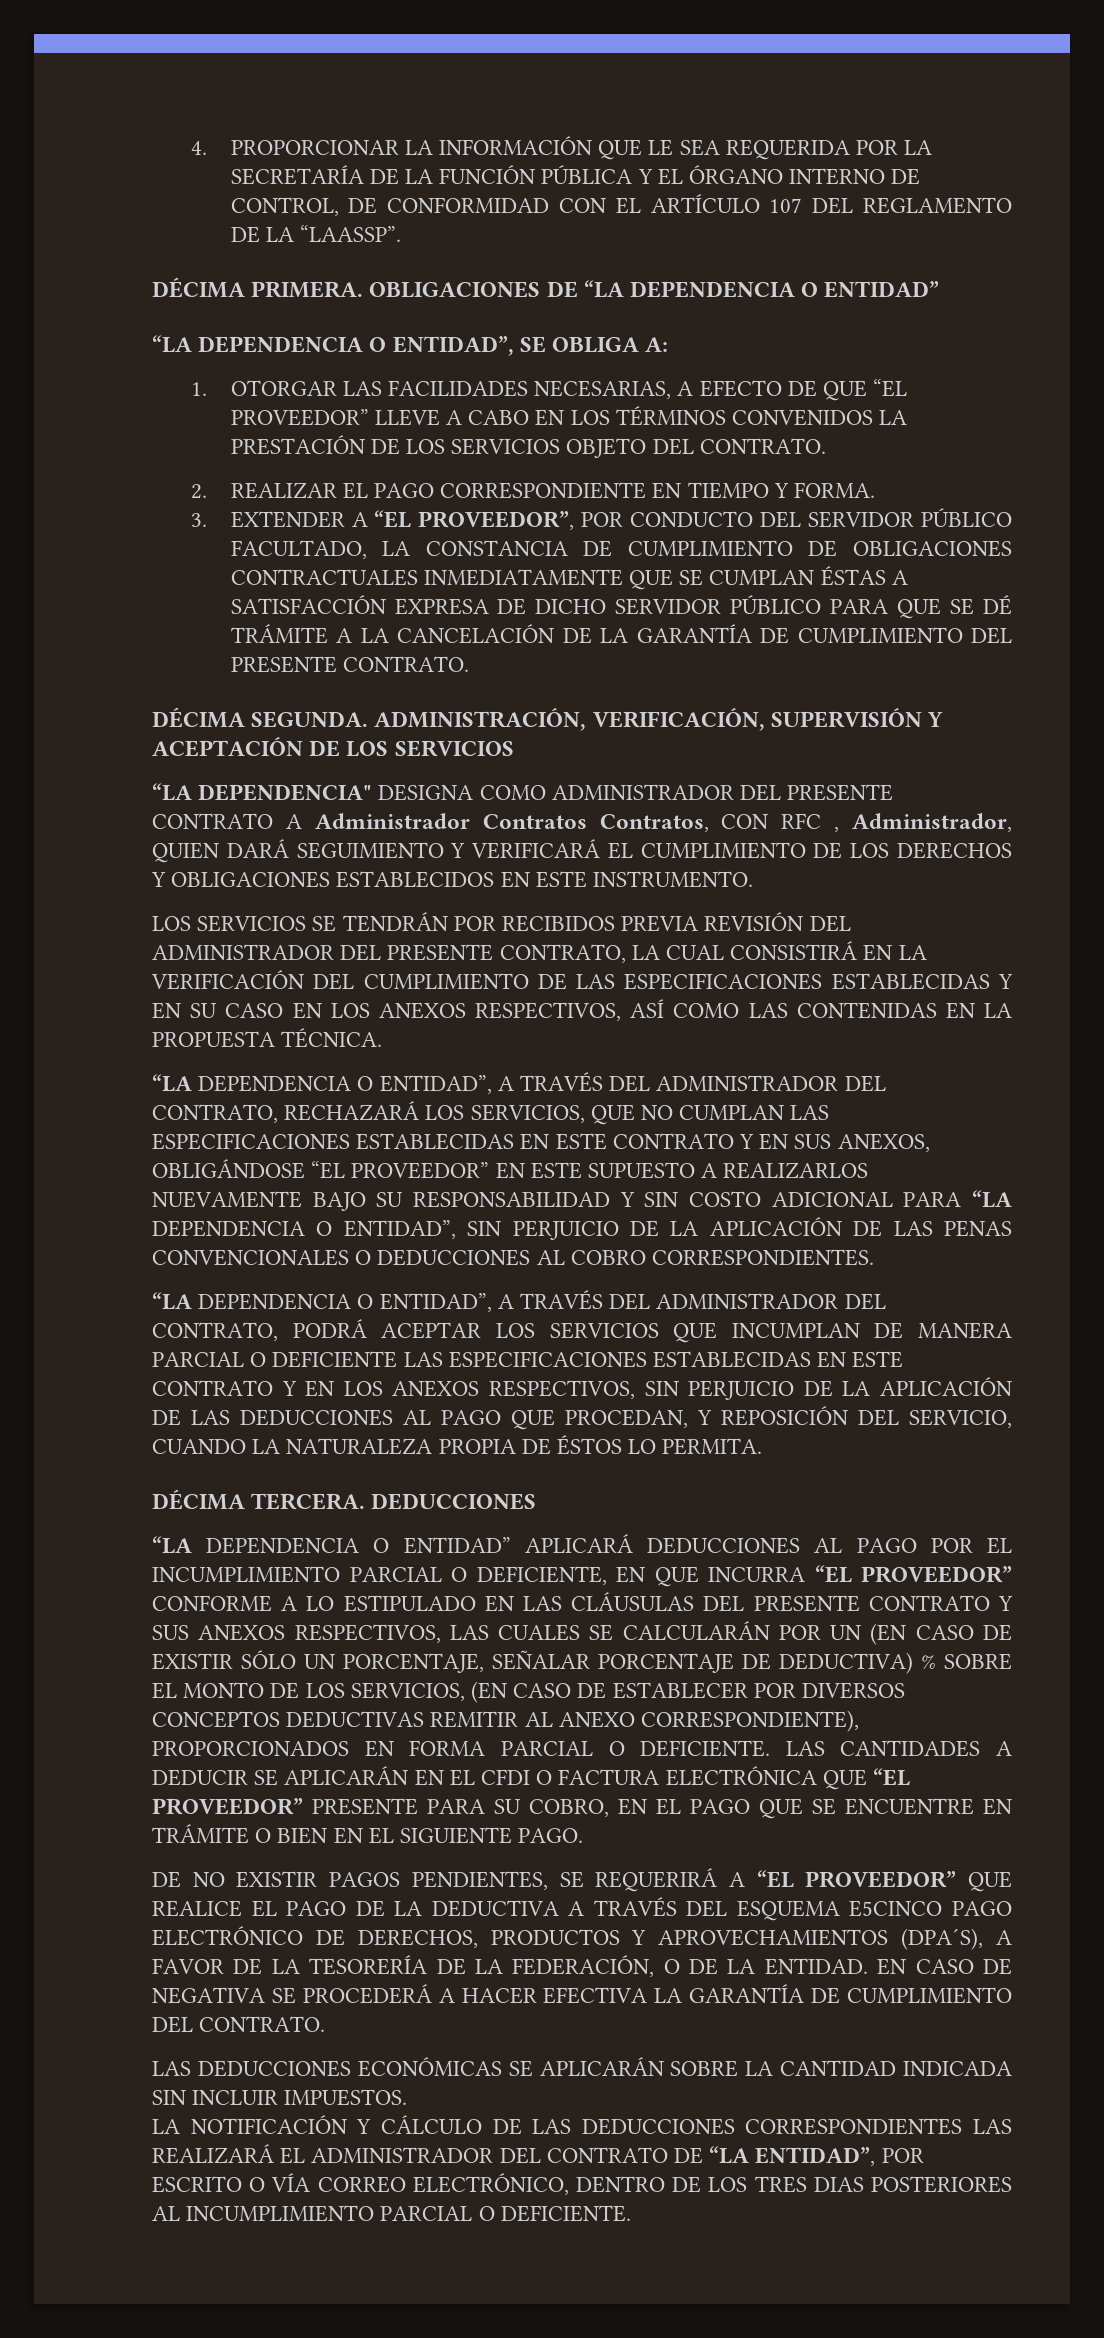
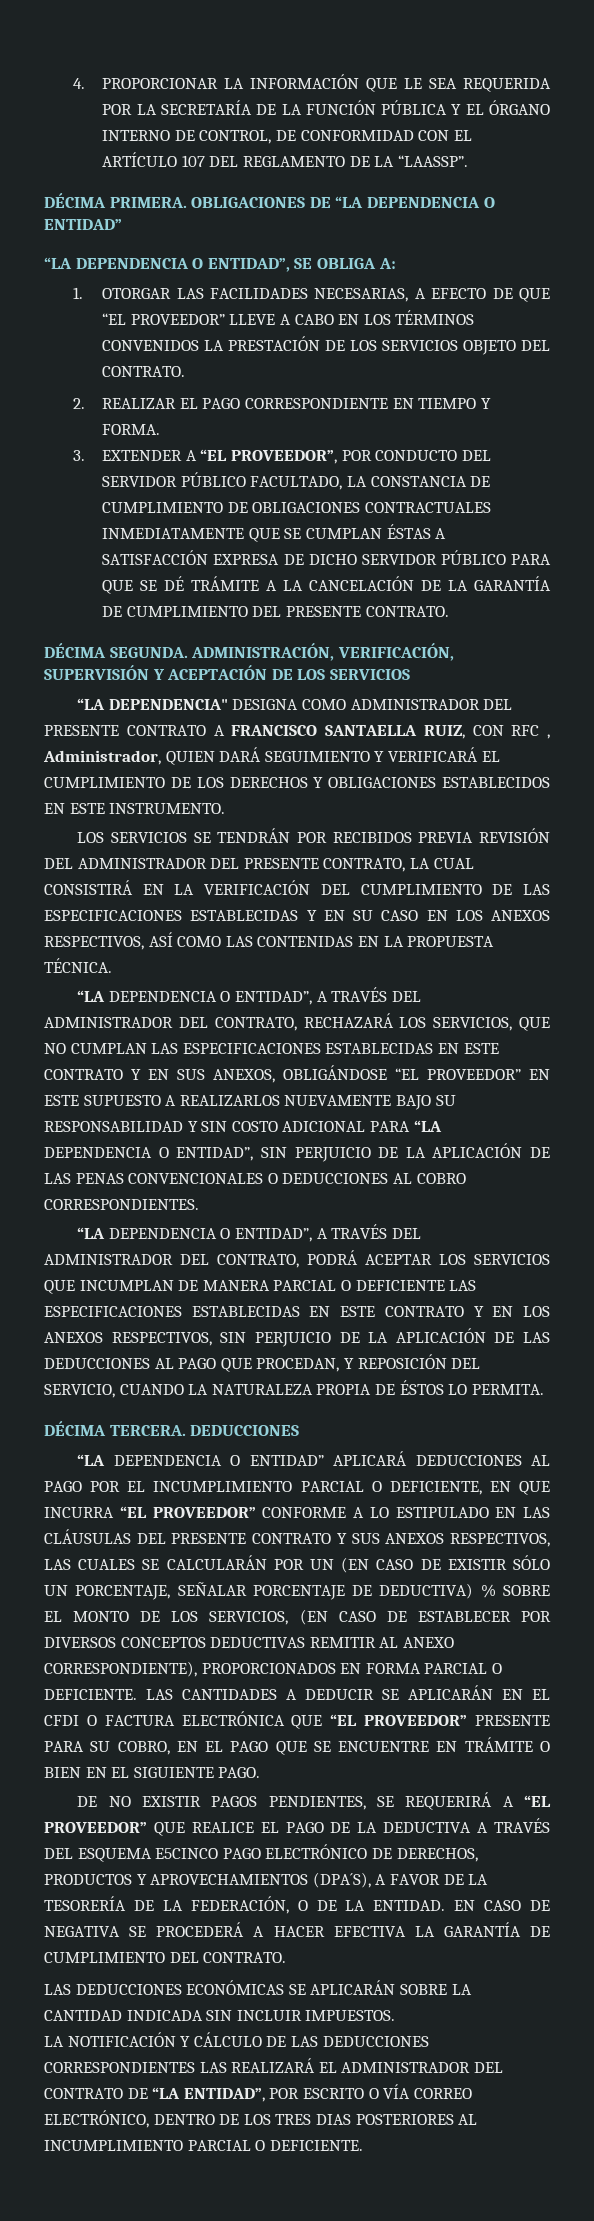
[314,813,709,832] Administrador Contratos Contratos, -> [231,725,465,739] FRANCISCO SANTAELLA RUIZ,

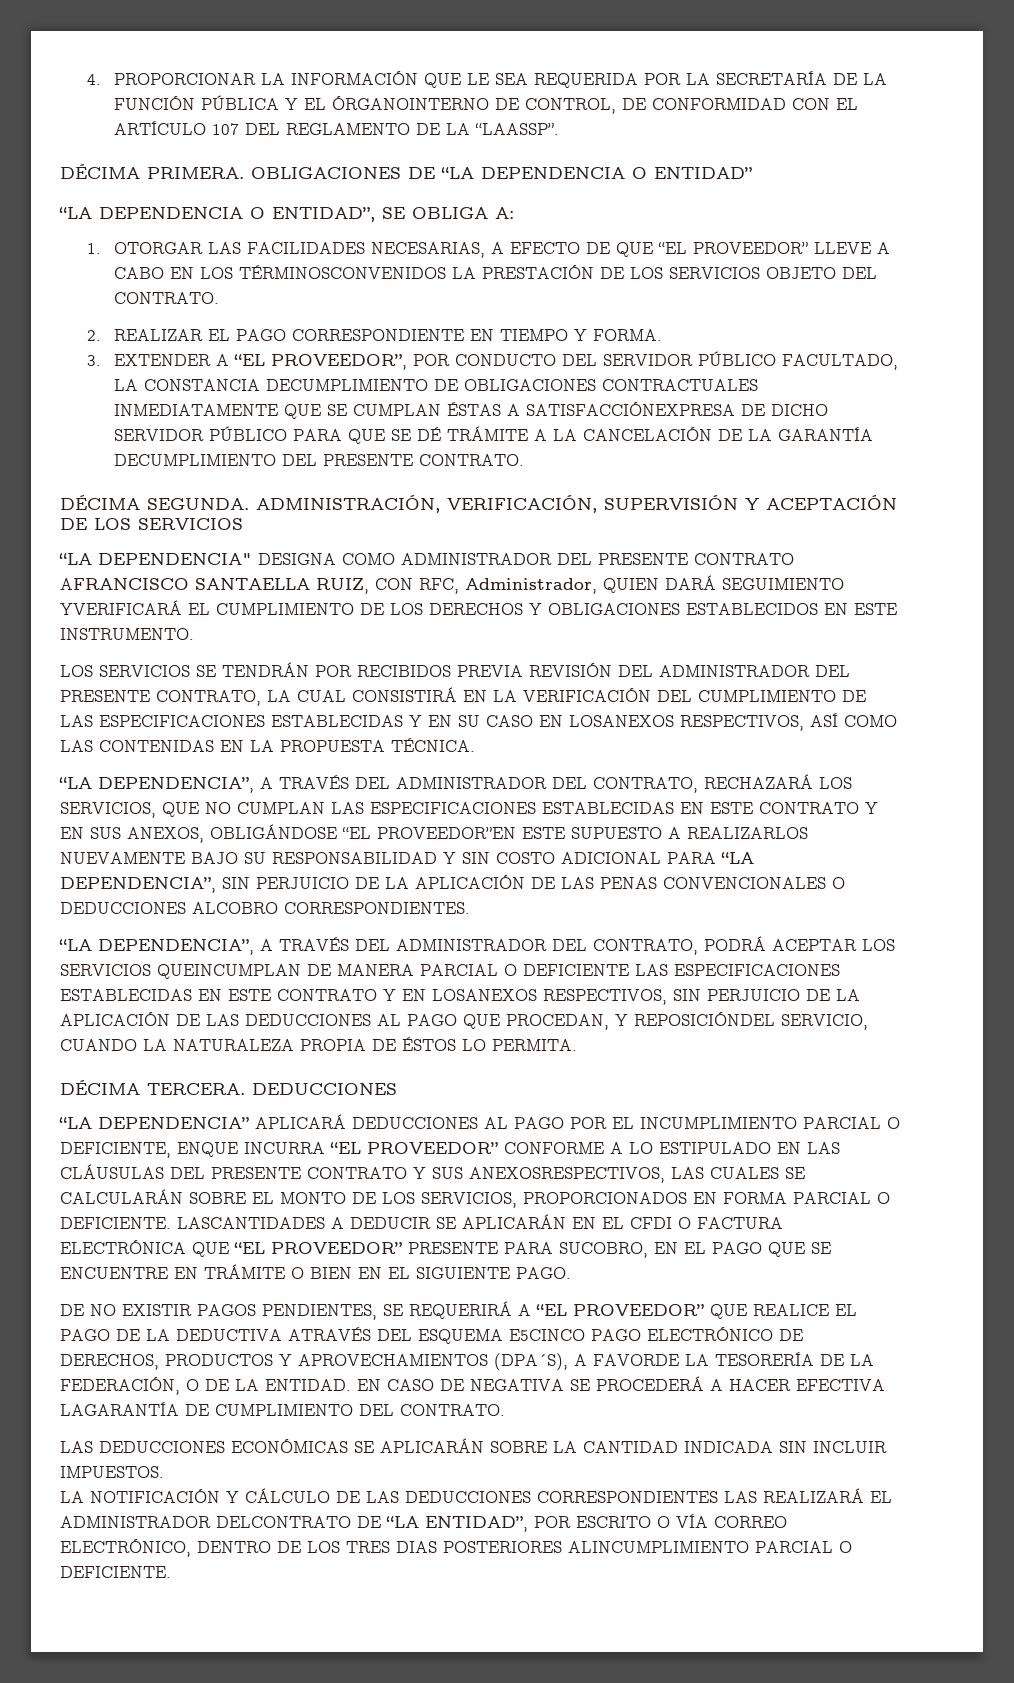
[489,100,550,115] [102,130,171,141] ÓRGANO INTERNO -> [332,96,490,110] ÓRGANOINTERNO
[395,310,475,325] [102,340,200,351] TÉRMINOS CONVENIDOS -> [239,265,447,279] TÉRMINOSCONVENIDOS
[470,476,491,487] [102,502,224,513] DE CUMPLIMIENTO -> [266,379,429,391] DECUMPLIMIENTO
[102,550,280,565] SATISFACCIÓN EXPRESA -> [526,402,736,416] SATISFACCIÓNEXPRESA
[102,606,248,617] DE CUMPLIMIENTO -> [114,454,277,466] DECUMPLIMIENTO
[213,725,318,736] A FRANCISCO -> [60,578,189,590] AFRANCISCO
[511,725,550,739] RFC , -> [419,578,459,594] RFC,
[374,747,478,762] Y VERIFICARÁ -> [60,600,182,615] YVERIFICARÁ
[455,910,550,921] LOS ANEXOS -> [569,715,674,727] LOSANEXOS
[108,991,313,1005] DEPENDENCIA O ENTIDAD”, -> [98,777,254,793] DEPENDENCIA”,
[427,1069,550,1080] PROVEEDOR” EN -> [377,827,516,839] PROVEEDOR”EN
[44,1147,254,1161] DEPENDENCIA O ENTIDAD”, -> [60,877,216,893] DEPENDENCIA”,
[392,1173,466,1184] AL COBRO -> [192,902,278,914] ALCOBRO
[108,1228,313,1242] DEPENDENCIA O ENTIDAD”, -> [98,939,254,955] DEPENDENCIA”,
[44,1280,174,1294] QUE INCUMPLAN -> [157,964,301,979] QUEINCUMPLAN
[523,1306,550,1317] [44,1332,103,1343] LOS ANEXOS -> [432,989,537,1001] LOSANEXOS
[357,1354,481,1369] REPOSICIÓN DEL -> [634,1012,775,1026] REPOSICIÓNDEL
[113,1455,324,1466] DEPENDENCIA O ENTIDAD” -> [98,1117,249,1129] DEPENDENCIA”
[489,1481,550,1495] EN QUE -> [177,1142,238,1157] ENQUE
[385,1533,550,1547] ANEXOS RESPECTIVOS, -> [469,1167,665,1183] ANEXOSRESPECTIVOS,
[273,1555,550,1573] [44,1582,496,1600] POR UN (EN CASO DE EXISTIR SÓLO UN PORCENTAJE, SEÑALAR PORCENTAJE DE DEDUCTIVA) % -> (183, 1196) none
[299,1609,551,1625] [44,1637,454,1648] [44,1661,197,1677] (EN CASO DE ESTABLECER POR DIVERSOS CONCEPTOS DEDUCTIVAS REMITIR AL ANEXO CORRESPONDIENTE), -> (517, 1200) none
[146,1689,277,1700] LAS CANTIDADES -> [177,1217,325,1229] LASCANTIDADES
[90,1741,170,1755] SU COBRO, -> [559,1242,648,1258] SUCOBRO,
[477,1818,551,1833] A TRAVÉS -> [288,1327,371,1341] ATRAVÉS
[389,1874,464,1885] FAVOR DE -> [593,1354,679,1366] FAVORDE
[414,1922,521,1937] LA GARANTÍA -> [60,1402,179,1416] LAGARANTÍA
[473,2062,503,2073] [44,2088,123,2099] DEL CONTRATO -> [216,1516,351,1528] DELCONTRATO
[458,2114,478,2125] [44,2140,183,2151] AL INCUMPLIMIENTO -> [568,1541,749,1553] ALINCUMPLIMIENTO

